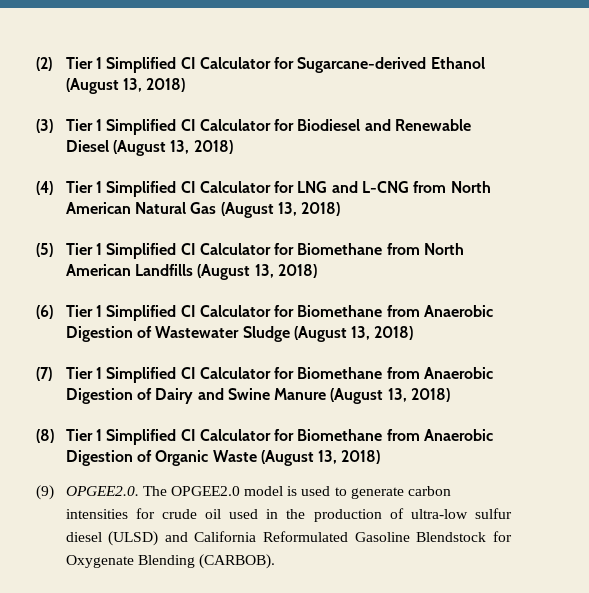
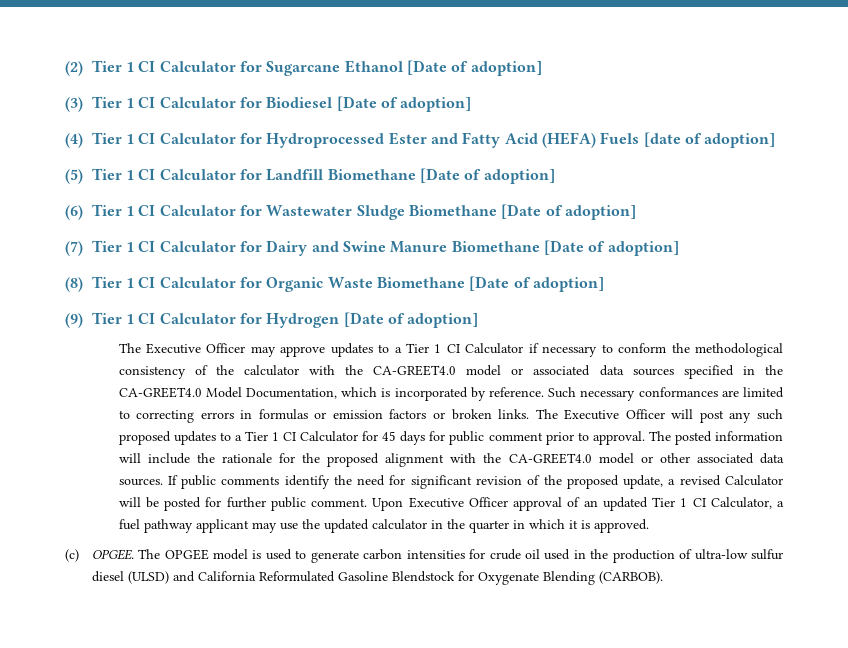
[106,57,485,73] [65,78,186,94] Simplified CI Calculator for Sugarcane-derived Ethanol (August 13, 2018) -> [138,60,542,76] CI Calculator for Sugarcane Ethanol [Date of adoption]
[106,119,177,135] Simplified -> (135, 103) none
[364,119,472,131] [65,140,233,156] and Renewable Diesel (August 13, 2018) -> [336,96,472,112] [Date of adoption]
[106,181,491,197] [65,202,341,218] Simplified CI Calculator for LNG and L-CNG from North American Natural Gas (August 13, 2018) -> [138,132,776,148] CI Calculator for Hydroprocessed Ester and Fatty Acid (HEFA) Fuels [date of adoption]
[106,243,465,259] [65,264,317,280] Simplified CI Calculator for Biomethane from North American Landfills (August 13, 2018) -> [138,168,555,184] CI Calculator for Landfill Biomethane [Date of adoption]
[106,305,494,321] [65,326,414,342] Simplified CI Calculator for Biomethane from Anaerobic Digestion of Wastewater Sludge (August 13, 2018) -> [138,204,636,220] CI Calculator for Wastewater Sludge Biomethane [Date of adoption]
[106,367,494,383] [65,388,451,404] Simplified CI Calculator for Biomethane from Anaerobic Digestion of Dairy and Swine Manure (August 13, 2018) -> [138,240,679,256] CI Calculator for Dairy and Swine Manure Biomethane [Date of adoption]
[106,429,494,445] [65,450,381,466] [36,485,240,500] Simplified CI Calculator for Biomethane from Anaerobic Digestion of Organic Waste (August 13, 2018) // (9) OPGEE2.0. The OPGEE2.0 -> [138,276,604,292] [65,312,479,328] [118,343,784,357] [118,365,783,379] [118,387,784,401] [118,409,784,423] [118,431,783,445] [118,453,785,467] [118,475,783,489] [118,497,784,511] [118,519,649,533] [65,549,209,562] CI Calculator for Organic Waste Biomethane [Date of adoption] // (9) Tier 1 CI Calculator for Hydrogen [Date of adoption] // The Executive Officer may approve updates to a Tier 1 CI Calculator if necessary to conform the methodological consistency of the calculator with the CA-GREET4.0 model or associated data sources specified in the CA-GREET4.0 Model Documentation, which is incorporated by reference. Such necessary conformances are limited to correcting errors in formulas or emission factors or broken links. The Executive Officer will post any such proposed updates to a Tier 1 CI Calculator for 45 days for public comment prior to approval. The posted information will include the rationale for the proposed alignment with the CA-GREET4.0 model or other associated data sources. If public comments identify the need for significant revision of the proposed update, a revised Calculator will be posted for further public comment. Upon Executive Officer approval of an updated Tier 1 CI Calculator, a fuel pathway applicant may use the updated calculator in the quarter in which it is approved. // (c) OPGEE. The OPGEE

